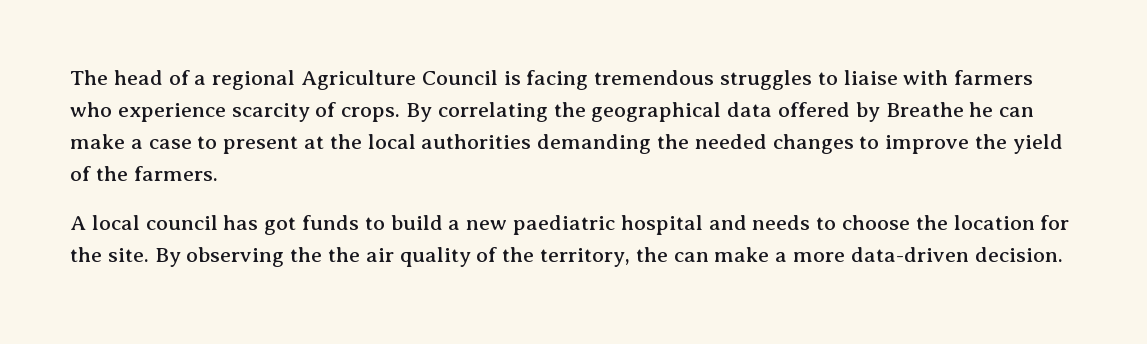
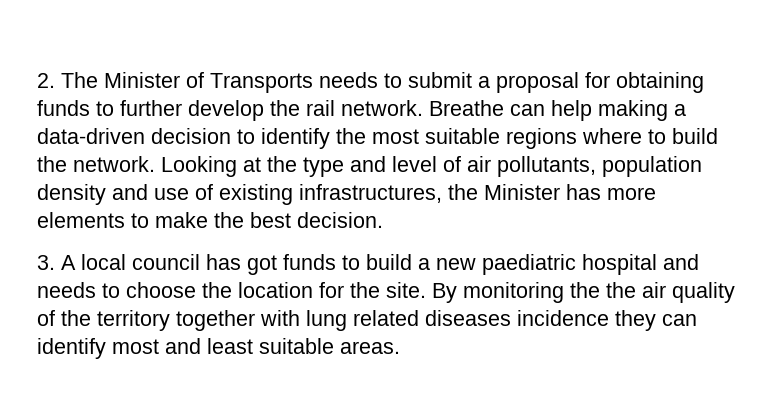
[70,70,1034,90] [70,102,1035,122] [70,134,1063,154] [70,166,218,181] The head of a regional Agriculture Council is facing tremendous struggles to liaise with farmers who experience scarcity of crops. By correlating the geographical data offered by Breathe he can make a case to present at the local authorities demanding the needed changes to improve the yield of the farmers. // -> [37,72,704,93] [37,100,686,121] [37,128,718,149] [37,156,702,177] [37,184,656,205] [37,212,383,228] [37,255,55,270] 2. The Minister of Transports needs to submit a proposal for obtaining funds to further develop the rail network. Breathe can help making a data-driven decision to identify the most suitable regions where to build the network. Looking at the type and level of air pollutants, population density and use of existing infrastructures, the Minister has more elements to make the best decision. // 3.
[186,247,285,267] observing -> [463,282,564,303] monitoring
[540,247,1063,267] territory, the can make a more data-driven decision. -> [97,310,697,331] [37,338,400,359] territory together with lung related diseases incidence they can identify most and least suitable areas.

